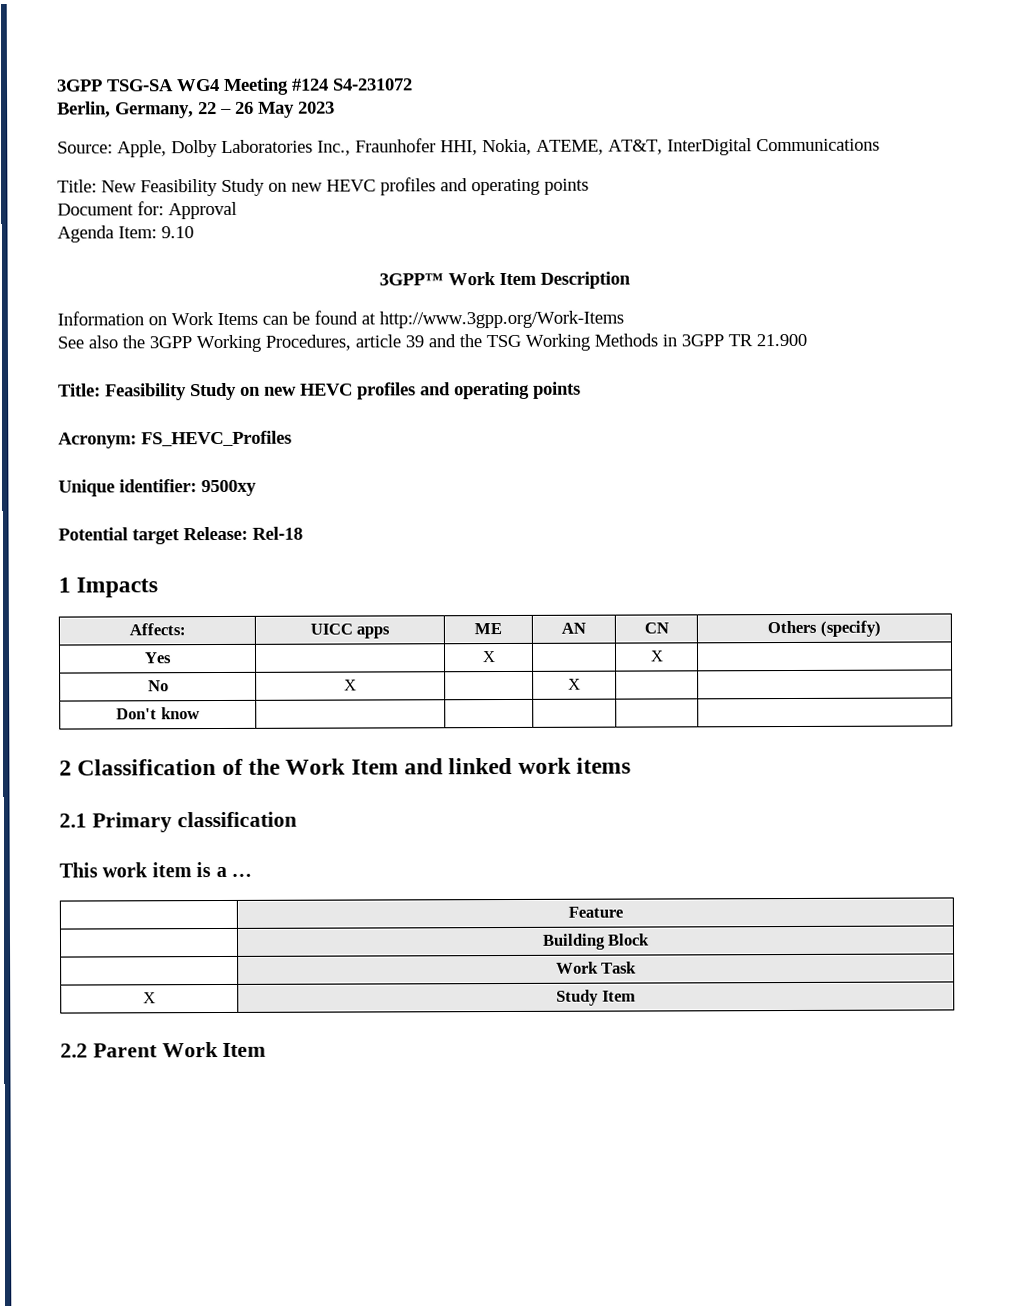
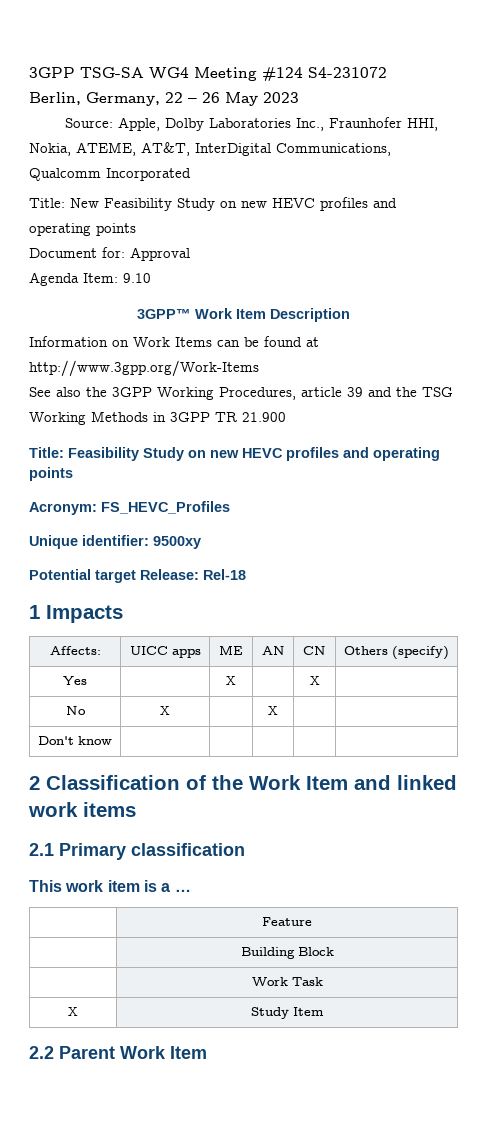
[756,138,880,152] Communications -> [276,143,391,156] [29,168,191,181] Communications, Qualcomm Incorporated

